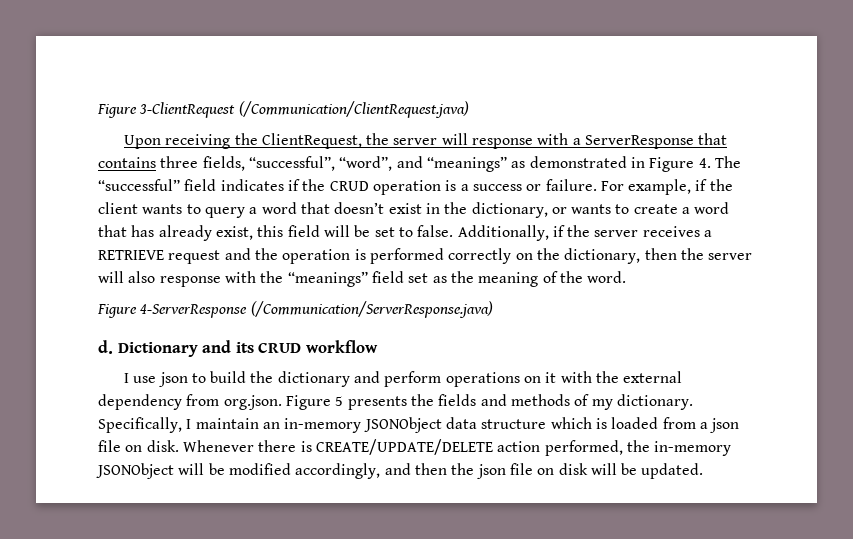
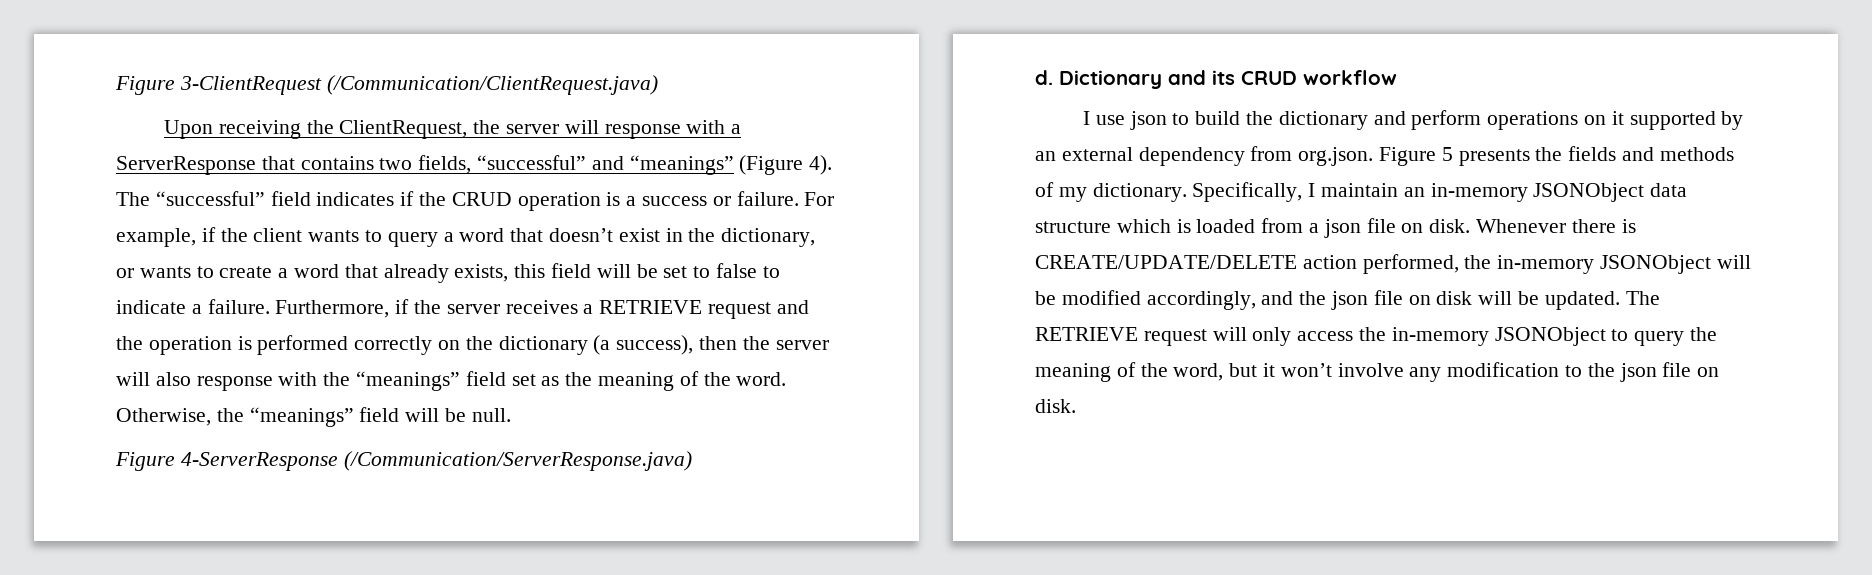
[160,156,711,172] three fields, “successful”, “word”, and “meanings” as demonstrated in Figure 4. -> [379,155,833,175] two fields, “successful” and “meanings” (Figure 4).
[131,225,253,241] has already exist, -> [383,264,509,283] already exists,
[417,225,549,241] false. Additionally, -> [716,263,780,278] [116,299,390,318] false to indicate a failure. Furthermore,
[564,248,641,264] dictionary, -> [498,335,694,355] dictionary (a success),
(627, 277) none -> [116,407,511,427] Otherwise, the “meanings” field will be null.
[560,371,620,383] with the -> [1629,111,1744,130] [1035,151,1056,161] supported by an
[414,463,447,475] then -> (1294, 298) none
(704, 471) none -> [1625,291,1660,305] [1035,327,1718,346] [1035,362,1720,382] [1035,399,1076,413] The RETRIEVE request will only access the in-memory JSONObject to query the meaning of the word, but it won’t involve any modification to the json file on disk.

